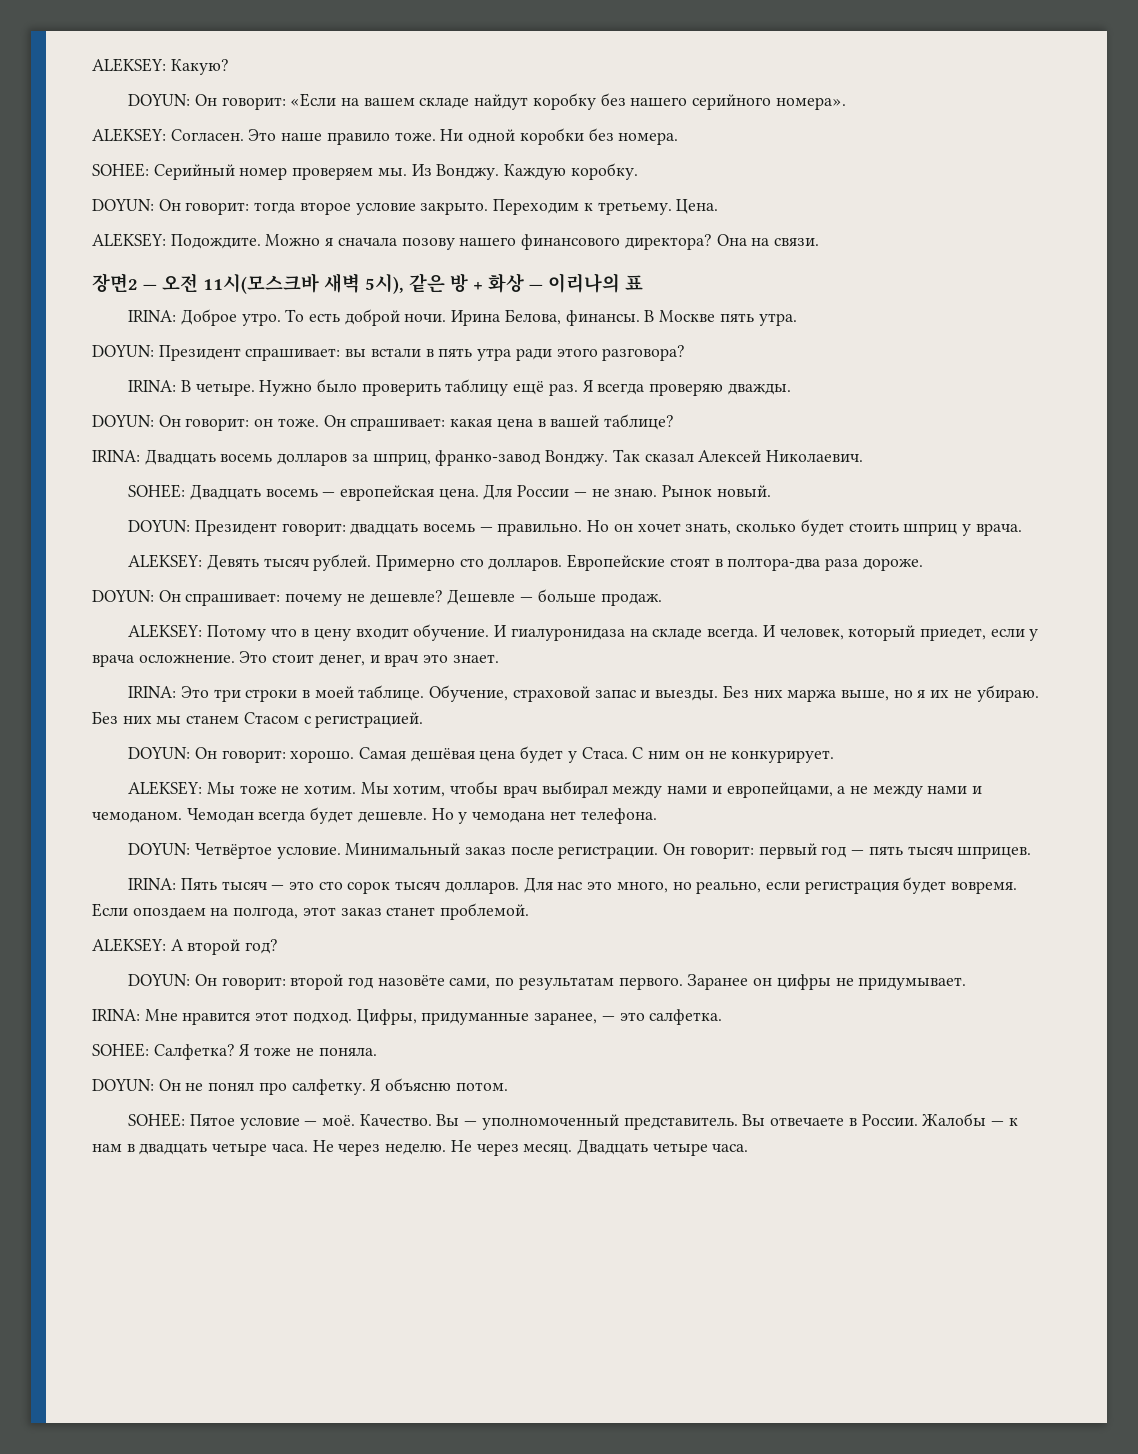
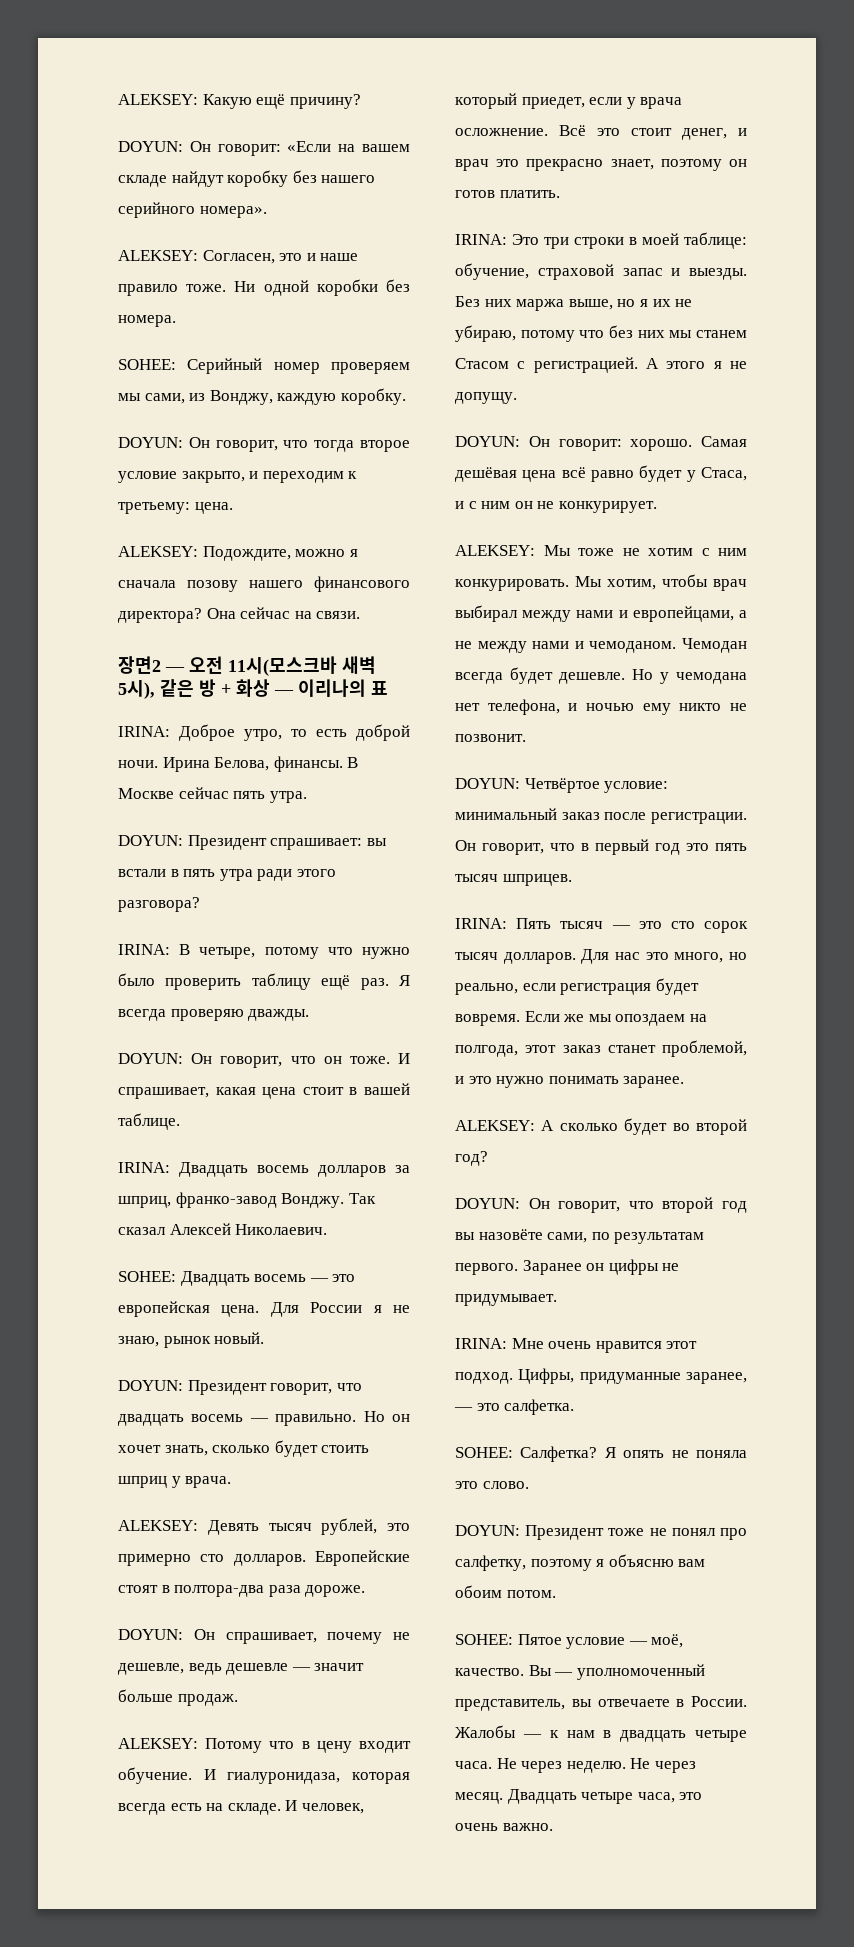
[92,58,229,75] ALEKSEY: Какую? -> [118,94,361,109] ALEKSEY: Какую ещё причину?
[170,129,277,141] Согласен. Это -> [202,250,316,264] Согласен, это и
[377,164,567,180] мы. Из Вонджу. Каждую -> [118,390,337,405] мы сами, из Вонджу, каждую
[185,202,250,215] говорит: -> [215,440,309,452] говорит, что
[420,199,719,215] [92,233,321,249] закрыто. Переходим к третьему. Цена. // ALEKSEY: Подождите. Можно -> [181,471,358,483] [118,502,233,514] [118,546,346,561] закрыто, и переходим к третьему: цена. // ALEKSEY: Подождите, можно
(747, 240) none -> [240,607,291,619] сейчас
[241,309,305,326] утро. То -> [244,729,307,741] утро, то
(716, 316) none -> [178,787,229,799] сейчас
[195,380,313,396] четыре. Нужно -> [199,947,410,959] четыре, потому что нужно
[185,415,446,431] говорит: он тоже. Он спрашивает: -> [220,1053,410,1068] [118,1087,209,1099] говорит, что он тоже. И спрашивает,
(533, 424) none -> [302,1087,344,1095] стоит
[603,414,674,430] таблице? -> [118,1113,180,1130] таблице.
(336, 494) none -> [332,1274,356,1282] это
[573,485,713,497] — не знаю. Рынок -> [373,1305,410,1313] [118,1336,211,1348] я не знаю, рынок
[281,523,346,536] говорит: -> [270,1383,362,1395] говорит, что
[313,554,456,571] рублей. Примерно -> [321,1518,410,1535] [118,1554,191,1566] рублей, это примерно
[185,593,281,606] спрашивает: -> [225,1632,317,1644] спрашивает,
[369,589,534,605] дешевле? Дешевле — -> [118,1663,365,1675] дешевле, ведь дешевле — значит
[510,628,759,641] гиалуронидаза на складе всегда. -> [227,1772,410,1784] [118,1803,281,1815] гиалуронидаза, которая всегда есть на складе.
[239,651,268,663] Это -> [559,125,620,136] Всё это
[452,654,499,663] знает. -> [526,159,747,171] [455,190,560,198] прекрасно знает, поэтому он готов платить.
[358,685,509,702] таблице. Обучение, -> [684,232,747,249] [455,263,529,280] таблице: обучение,
[976,685,1039,702] [92,711,118,724] убираю. Без -> [455,325,633,342] убираю, потому что без
(424, 720) none -> [646,358,747,369] [455,392,517,404] А этого я не допущу.
[520,746,644,763] будет у Стаса. С -> [561,465,747,482] [455,501,477,509] всё равно будет у Стаса, и с
[304,785,357,794] хотим. -> [648,548,747,556] [455,579,569,591] хотим с ним конкурировать.
[580,808,657,824] телефона. -> [487,699,747,715] [455,734,526,742] телефона, и ночью ему никто не позвонит.
[276,843,461,859] условие. Минимальный -> [604,781,669,793] [455,808,557,820] условие: минимальный
[689,846,754,859] говорит: -> [482,843,589,855] говорит, что в
[851,850,865,855] — -> [686,843,709,851] это
(128, 910) none -> [563,1014,612,1022] же мы
[440,903,530,920] проблемой. -> [662,1040,747,1057] [455,1076,685,1088] проблемой, и это нужно понимать заранее.
(184, 945) none -> [559,1118,690,1135] сколько будет во
[221,977,286,990] говорит: -> [558,1201,654,1213] говорит, что
(374, 983) none -> [455,1232,475,1240] вы
(178, 1015) none -> [548,1341,592,1349] очень
[254,1047,377,1056] [92,1079,181,1091] тоже не поняла. // DOYUN: Он -> [623,1450,747,1458] [455,1481,529,1489] [455,1525,645,1540] опять не поняла это слово. // DOYUN: Президент тоже
[291,1078,452,1095] салфетку. Я объясню -> [455,1554,706,1571] [455,1585,502,1598] салфетку, поэтому я объясню вам обоим
[322,1114,432,1126] моё. Качество. -> [651,1634,684,1648] [455,1668,524,1676] моё, качество.
[623,1114,766,1130] представитель. Вы -> [455,1699,592,1711] представитель, вы
[712,1144,749,1152] часа. -> [637,1792,703,1803] [455,1823,553,1831] часа, это очень важно.

